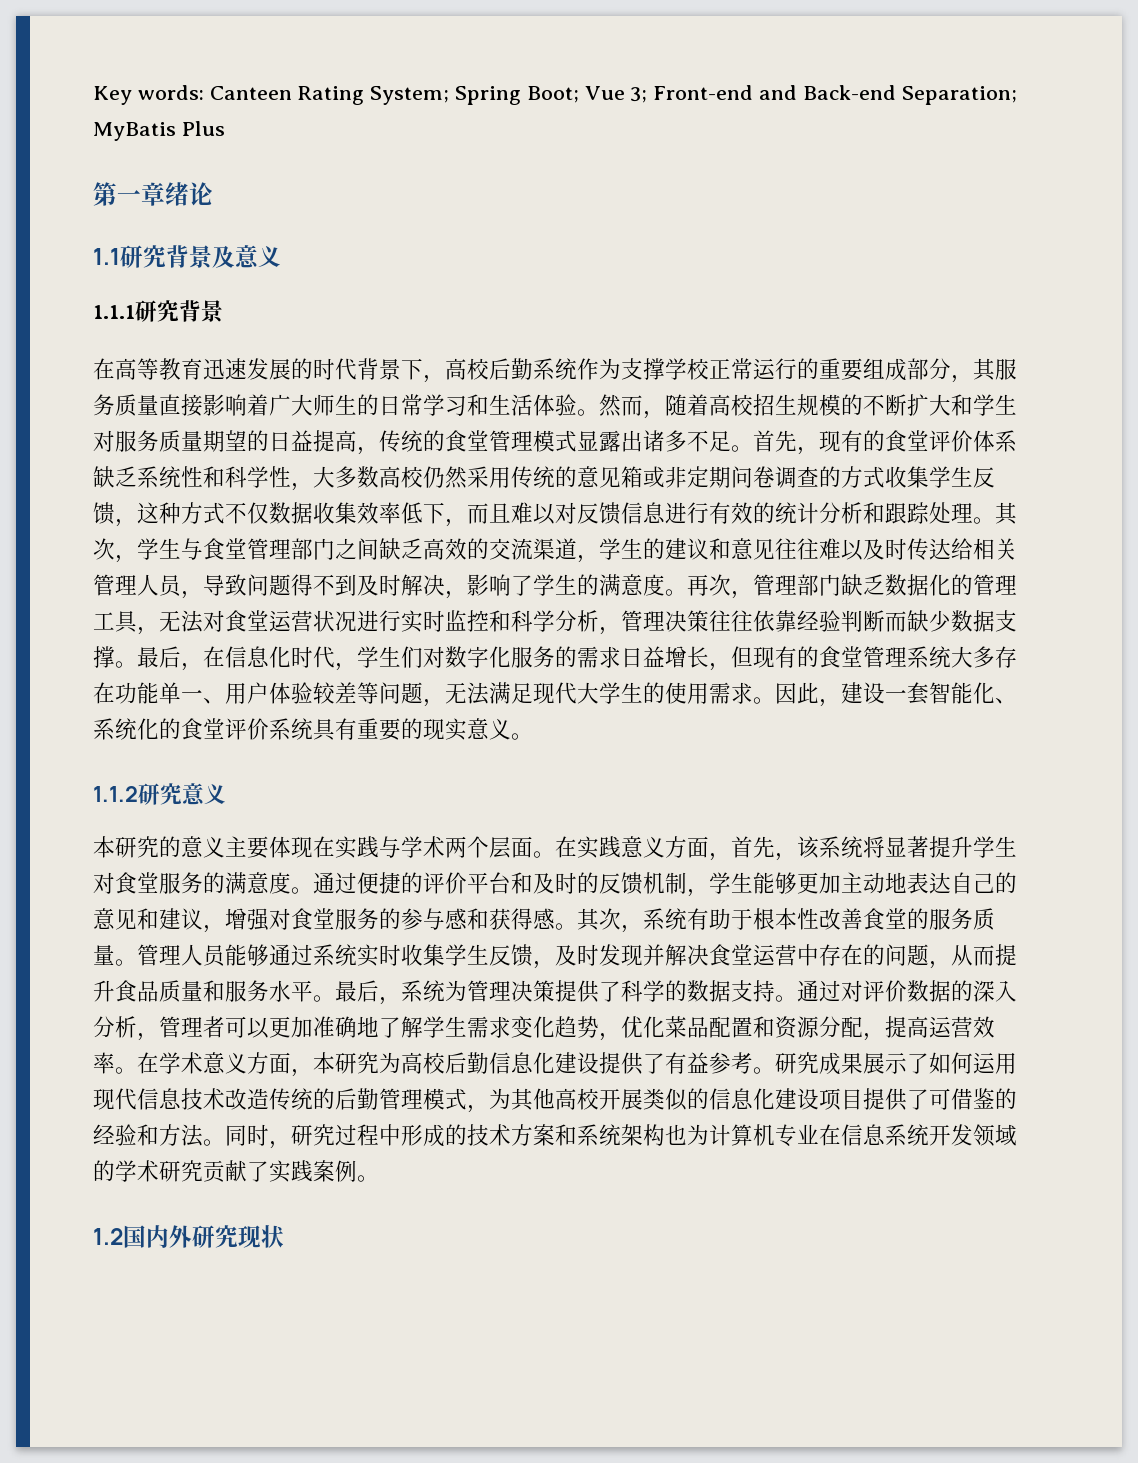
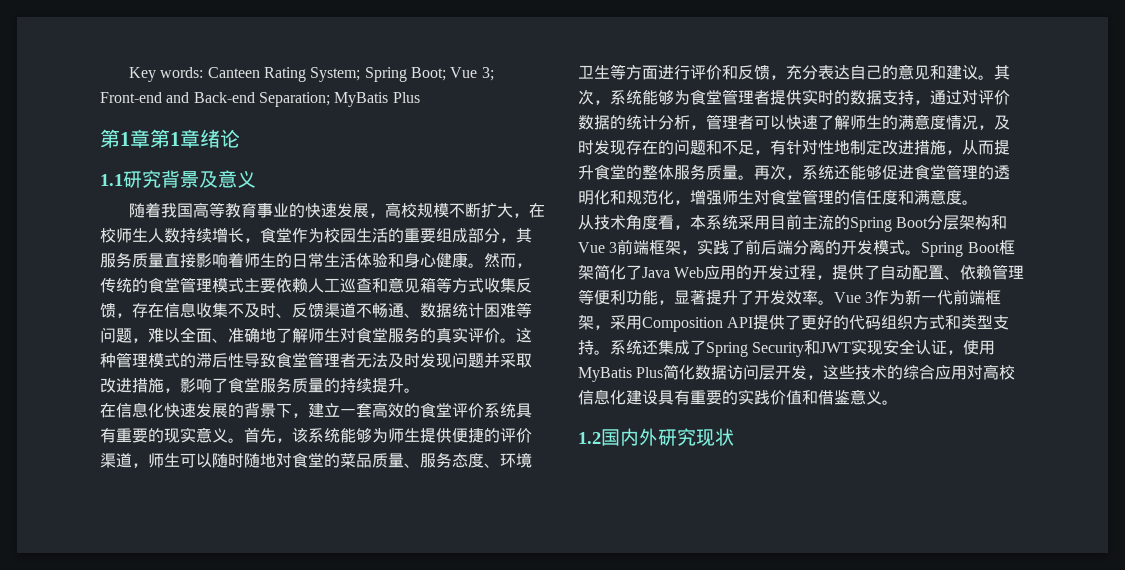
[117,190,141,203] 一 -> [120,129,180,148] 1章第1
[93,300,223,323] [93,358,797,383] 1.1.1研究背景 // 在高等教育迅速发展的时代背景下，高校后勤系统作为支撑学校正常运行 -> [129,202,546,218] [100,227,388,243] 随着我国高等教育事业的快速发展，高校规模不断扩大，在校师生人数持续增长，食堂作为校园生活
[269,394,313,416] 广大 -> (244, 260) none
[423,394,489,416] 学习和 -> (324, 260) none
[577,394,1017,419] [93,430,357,452] 。然而，随着高校招生规模的不断扩大和学生对服务质量期望的日益提高 -> [388,252,516,268] 和身心健康。然而
[577,430,1017,455] [93,466,995,491] [93,502,1018,527] [93,538,1017,563] [93,574,1017,599] [93,610,1017,635] [93,646,203,671] 显露出诸多不足。首先，现有的食堂评价体系缺乏系统性和科学性，大多数高校仍然采用传统的意见箱或非定期问卷调查的方式收集学生反馈，这种方式不仅数据收集效率低下，而且难以对反馈信息进行有效的统计分析和跟踪处理。其次，学生与食堂管理部门之间缺乏高效的交流渠道，学生的建议和意见往往难以及时传达给相关管理人员，导致问题得不到及时解决，影响了学生的满意度。再次，管理部门缺乏数据化的管理工具，无法对食堂运营状况进行实时监控和科学分析，管理决策往往依靠经验判断而缺少数据支撑。最后， -> [244,277,532,293] [100,302,532,318] [100,327,532,343] [100,352,532,368] [100,377,420,393] 主要依赖人工巡查和意见箱等方式收集反馈，存在信息收集不及时、反馈渠道不畅通、数据统计困难等问题，难以全面、准确地了解师生对食堂服务的真实评价。这种管理模式的滞后性导致食堂管理者无法及时发现问题并采取改进措施，影响了食堂服务质量的持续提升。 //
[291,646,1017,671] [93,682,1017,707] [93,718,159,740] 时代，学生们对数字化服务的需求日益增长，但现有的食堂管理系统大多存在功能单一、用户体验较差等问题，无法满足现代大学生的使用需求。因此，建设一套智能化、系统化 -> [164,402,404,418] 快速发展的背景下，建立一套高效
[93,783,226,805] [93,836,1017,861] [93,872,907,897] // 1.1.2研究意义 // 本研究的意义主要体现在实践与学术两个层面。在实践意义方面，首先，该系统将显著提升学生对食堂服务的满意度。通过便捷的评价平台和及时的反馈机制，学生能够更加主动地 -> [244,428,532,443] [100,452,532,468] [578,64,818,80] 首先，该系统能够为师生提供便捷的评价渠道，师生可以随时随地对食堂的菜品质量、服务态度、环境卫生等方面进行评价和反馈，充分
[203,908,995,933] [93,944,1017,969] [93,980,665,1005] ，增强对食堂服务的参与感和获得感。其次，系统有助于根本性改善食堂的服务质量。管理人员能够通过系统实时收集学生反馈，及时发现并解决食堂运营中存在的问题，从而提升食品质量和服务水平。最后，系统为管理决策提供了科学 -> [978,65,1010,80] [578,89,834,105] 。其次，系统能够为食堂管理者提供实时
[775,995,797,1002] 。 -> [914,100,930,105] ，
[973,980,1017,1002] 深入 -> [626,115,658,130] 统计
[269,1016,995,1041] [93,1052,1017,1077] [93,1088,1017,1113] [93,1124,1017,1149] [93,1160,357,1183] 更加准确地了解学生需求变化趋势，优化菜品配置和资源分配，提高运营效率。在学术意义方面，本研究为高校后勤信息化建设提供了有益参考。研究成果展示了如何运用现代信息技术改造传统的后勤管理模式，为其他高校开展类似的信息化建设项目提供了可借鉴的经验和方法。同时，研究过程中形成的技术方案和系统架构也为计算机专业在信息系统开发领域的学术研究贡献了实践案例 -> [786,114,1010,130] [578,139,1010,155] [578,164,1010,180] [578,189,978,205] [578,214,1008,232] [578,239,1015,257] [578,264,1025,280] [578,289,1002,305] [578,314,1010,332] [578,339,996,357] [578,364,1016,382] [578,389,882,405] 快速了解师生的满意度情况，及时发现存在的问题和不足，有针对性地制定改进措施，从而提升食堂的整体服务质量。再次，系统还能够促进食堂管理的透明化和规范化，增强师生对食堂管理的信任度和满意度。 // 从技术角度看，本系统采用目前主流的Spring Boot分层架构和Vue 3前端框架，实践了前后端分离的开发模式。Spring Boot框架简化了Java Web应用的开发过程，提供了自动配置、依赖管理等便利功能，显著提升了开发效率。Vue 3作为新一代前端框架，采用Composition API提供了更好的代码组织方式和类型支持。系统还集成了Spring Security和JWT实现安全认证，使用MyBatis Plus简化数据访问层开发，这些技术的综合应用对高校信息化建设具有重要的实践价值和借鉴意义

